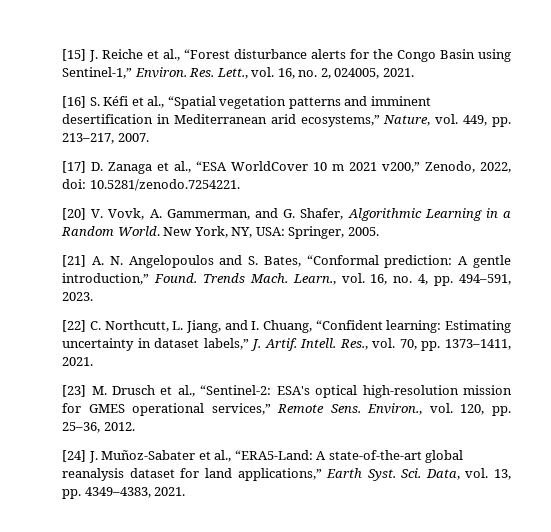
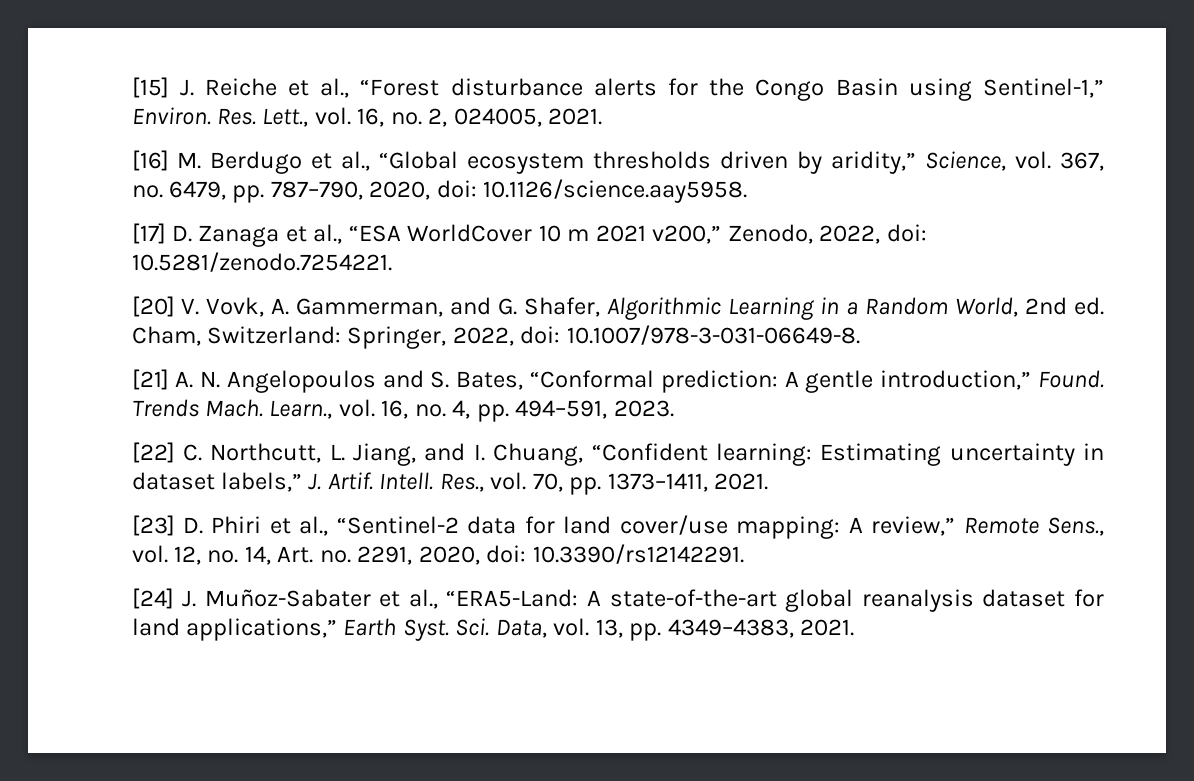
[89,96,431,109] [62,114,512,127] [62,133,149,144] S. Kéfi et al., “Spatial vegetation patterns and imminent desertification in Mediterranean arid ecosystems,” Nature, vol. 449, pp. 213–217, 2007. -> [177,151,1104,174] [131,179,748,203] M. Berdugo et al., “Global ecosystem thresholds driven by aridity,” Science, vol. 367, no. 6479, pp. 787–790, 2020, doi: 10.1126/science.aay5958.
[117,226,379,239] World. New York, NY, USA: Springer, 2005. -> [955,297,1105,317] [131,325,860,349] World, 2nd ed. Cham, Switzerland: Springer, 2022, doi: 10.1007/978-3-031-06649-8.
[91,385,512,398] [62,403,511,416] [62,422,135,433] M. Drusch et al., “Sentinel-2: ESA's optical high-resolution mission for GMES operational services,” Remote Sens. Environ., vol. 120, pp. 25–36, 2012. -> [182,515,1104,539] [131,544,744,565] D. Phiri et al., “Sentinel-2 data for land cover/use mapping: A review,” Remote Sens., vol. 12, no. 14, Art. no. 2291, 2020, doi: 10.3390/rs12142291.

